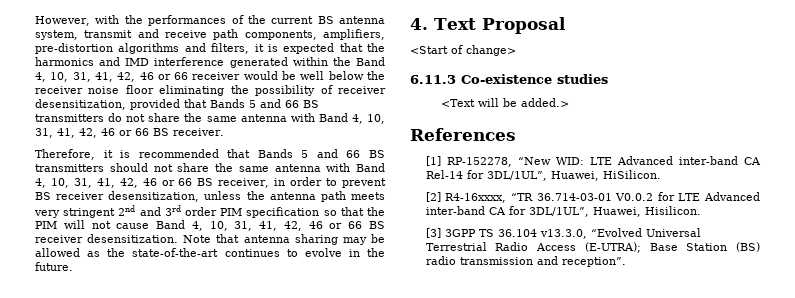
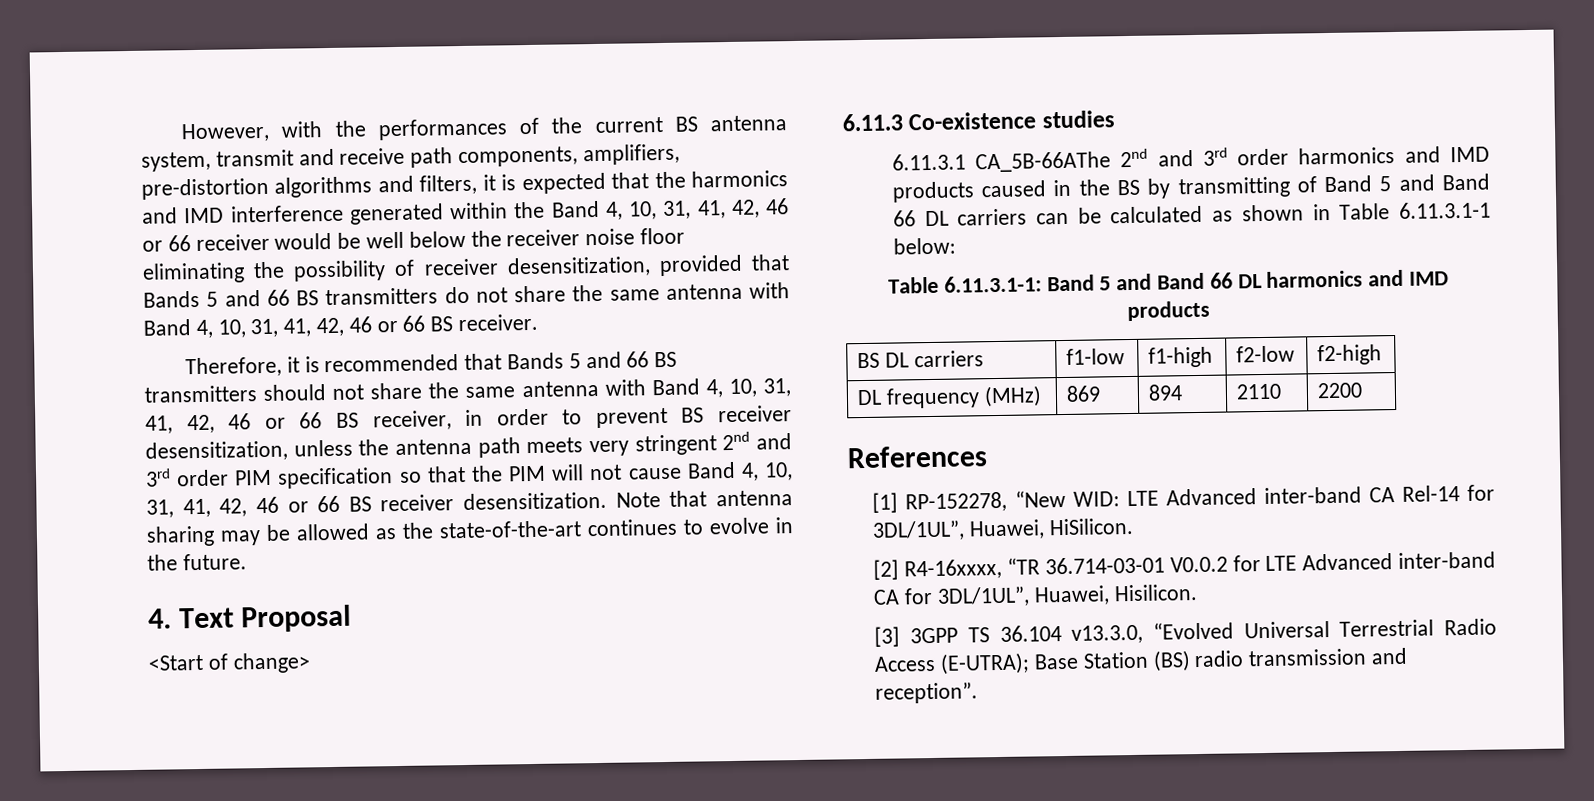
[441,98,570,107] <Text will be added.> -> [891,146,1490,173] [891,173,1490,203] [892,201,1491,227] [892,237,956,255] [887,269,1450,294] [1127,300,1210,322] [857,350,984,369] [1066,348,1126,365] [1148,346,1214,368] [1236,345,1296,363] [1317,344,1383,366] [857,385,1042,409] [1066,385,1102,402] [1148,384,1184,401] [1236,383,1283,400] [1317,382,1364,399] 6.11.3.1 CA_5B-66AThe 2nd and 3rd order harmonics and IMD products caused in the BS by transmitting of Band 5 and Band 66 DL carriers can be calculated as shown in Table 6.11.3.1-1 below: // Table 6.11.3.1-1: Band 5 and Band 66 DL harmonics and IMD products // BS DL carriers | f1-low | f1-high | f2-low | f2-high // DL frequency (MHz) | 869 | 894 | 2110 | 2200

